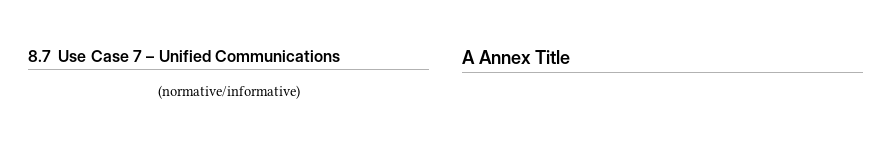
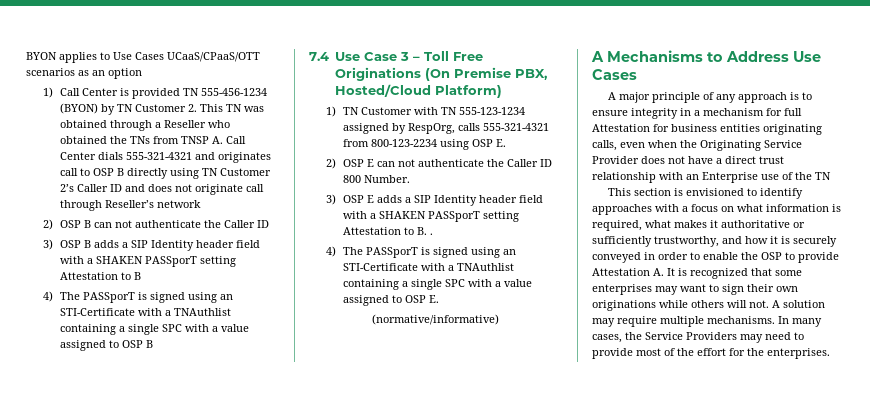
[28,50,340,62] [157,85,300,99] [462,50,570,64] 8.7 Use Case 7 – Unified Communications // (normative/informative) // A Annex Title -> [26,52,260,63] [26,68,142,79] [43,87,268,99] [60,103,265,115] [60,120,231,131] [60,136,247,144] [60,152,272,163] [60,168,272,179] [60,184,265,195] [60,200,202,211] [43,219,270,230] [43,239,261,251] [60,256,237,267] [60,272,142,280] [43,291,234,303] [60,308,232,316] [60,324,250,335] [60,340,154,351] [309,51,483,61] [334,67,547,81] [334,84,502,98] [326,106,526,117] [343,123,550,134] [343,139,507,150] [326,158,553,169] [343,175,411,183] [326,194,544,206] [343,211,520,222] [343,227,434,235] [326,246,517,258] [343,263,515,271] [343,279,533,290] [343,295,440,306] [371,314,499,325] [591,50,821,62] [592,69,637,80] [608,92,813,103] [592,108,802,119] [592,124,822,135] [592,140,802,151] [592,156,784,164] [592,172,831,183] [608,188,804,199] [592,204,841,215] [592,220,805,231] [592,236,837,247] [592,252,839,263] [592,268,802,279] [592,284,798,295] [592,300,825,311] [592,316,822,327] [592,332,804,343] [592,348,830,359] BYON applies to Use Cases UCaaS/CPaaS/OTT scenarios as an option // 1) Call Center is provided TN 555-456-1234 (BYON) by TN Customer 2. This TN was obtained through a Reseller who obtained the TNs from TNSP A. Call Center dials 555-321-4321 and originates call to OSP B directly using TN Customer 2’s Caller ID and does not originate call through Reseller’s network // 2) OSP B can not authenticate the Caller ID // 3) OSP B adds a SIP Identity header field with a SHAKEN PASSporT setting Attestation to B // 4) The PASSporT is signed using an STI-Certificate with a TNAuthlist containing a single SPC with a value assigned to OSP B // 7.4 Use Case 3 – Toll Free Originations (On Premise PBX, Hosted/Cloud Platform) // 1) TN Customer with TN 555-123-1234 assigned by RespOrg, calls 555-321-4321 from 800-123-2234 using OSP E. // 2) OSP E can not authenticate the Caller ID 800 Number. // 3) OSP E adds a SIP Identity header field with a SHAKEN PASSporT setting Attestation to B. . // 4) The PASSporT is signed using an STI-Certificate with a TNAuthlist containing a single SPC with a value assigned to OSP E. // (normative/informative) // A Mechanisms to Address Use Cases // A major principle of any approach is to ensure integrity in a mechanism for full Attestation for business entities originating calls, even when the Originating Service Provider does not have a direct trust relationship with an Enterprise use of the TN // This section is envisioned to identify approaches with a focus on what information is required, what makes it authoritative or sufficiently trustworthy, and how it is securely conveyed in order to enable the OSP to provide Attestation A. It is recognized that some enterprises may want to sign their own originations while others will not. A solution may require multiple mechanisms. In many cases, the Service Providers may need to provide most of the effort for the enterprises.

